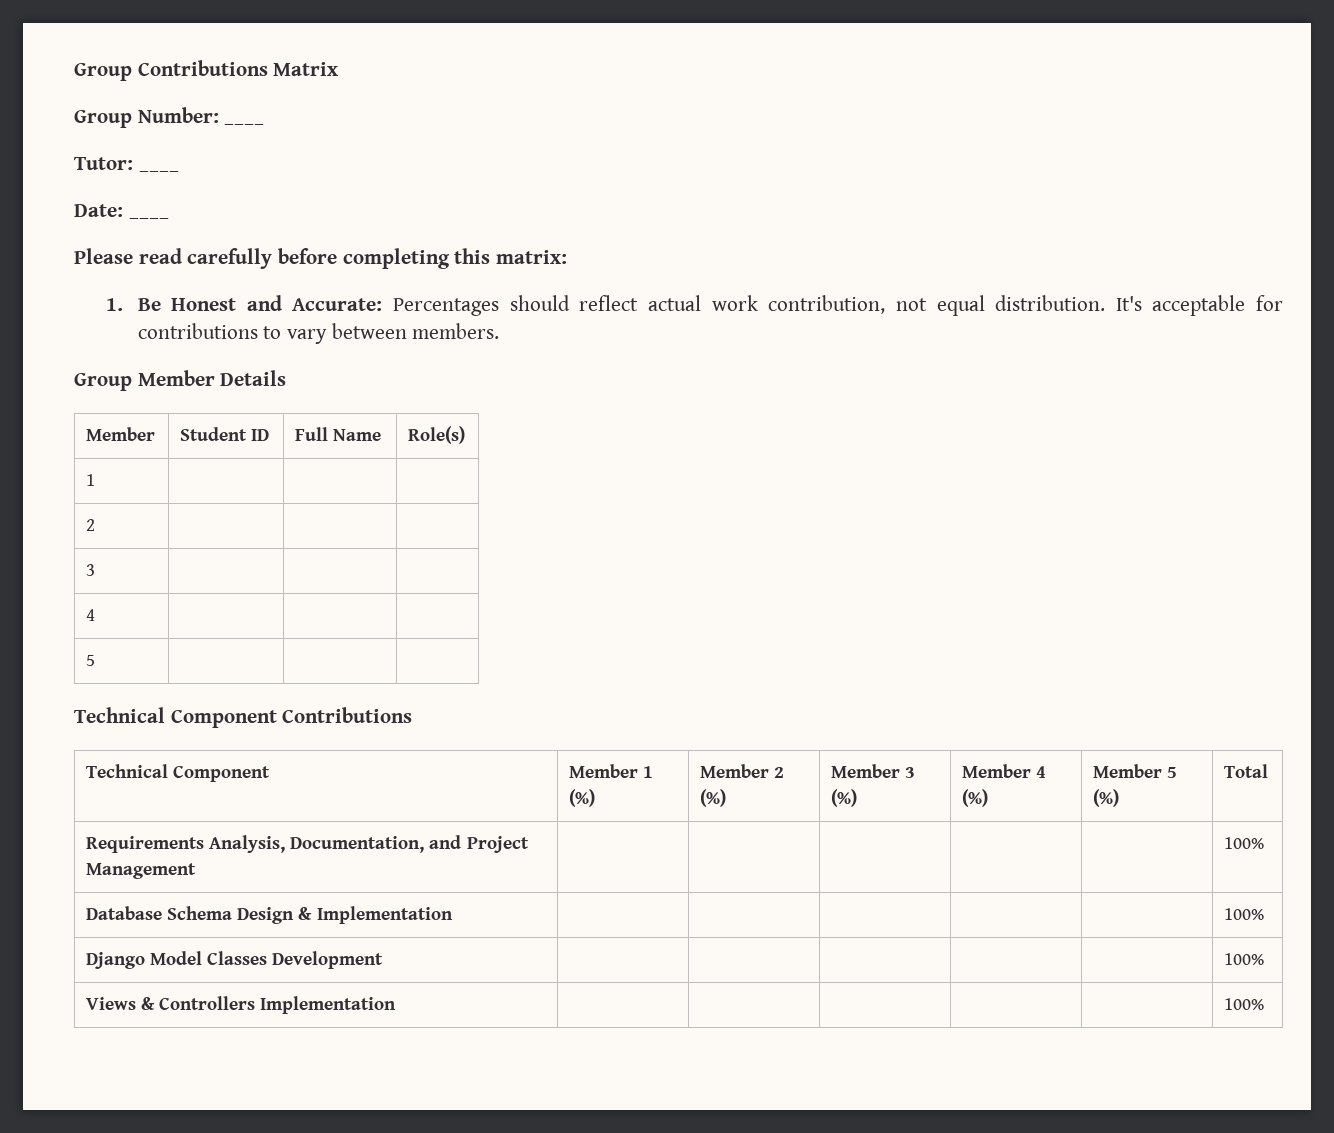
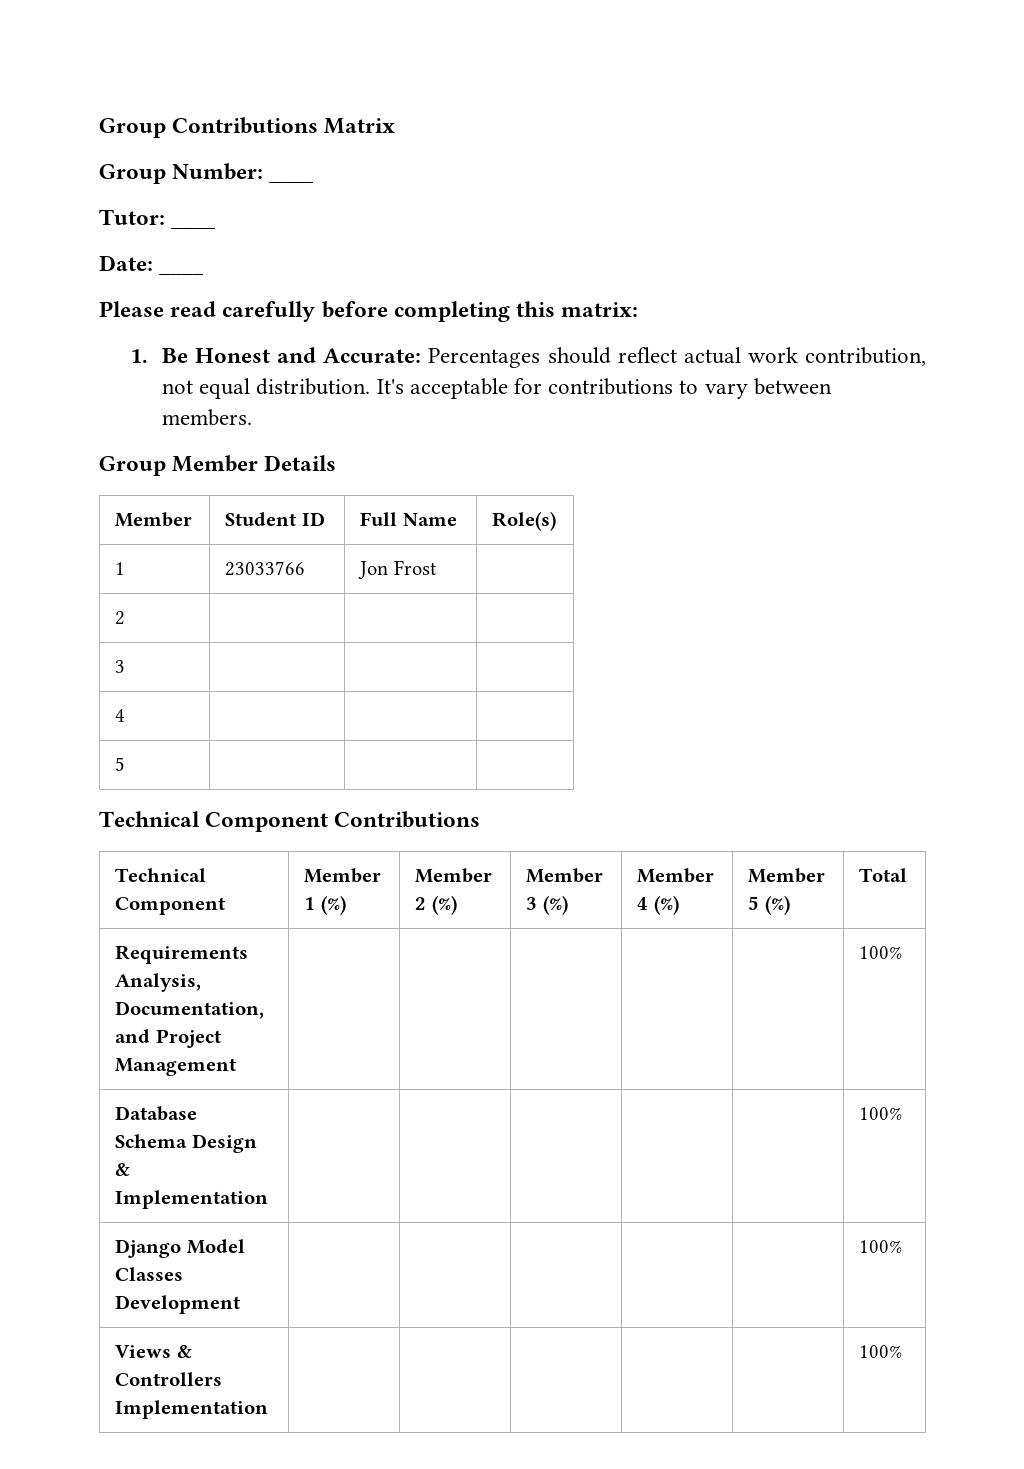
(96, 480) | -> [225,561,306,576] [358,560,437,579] 23033766 | Jon Frost

